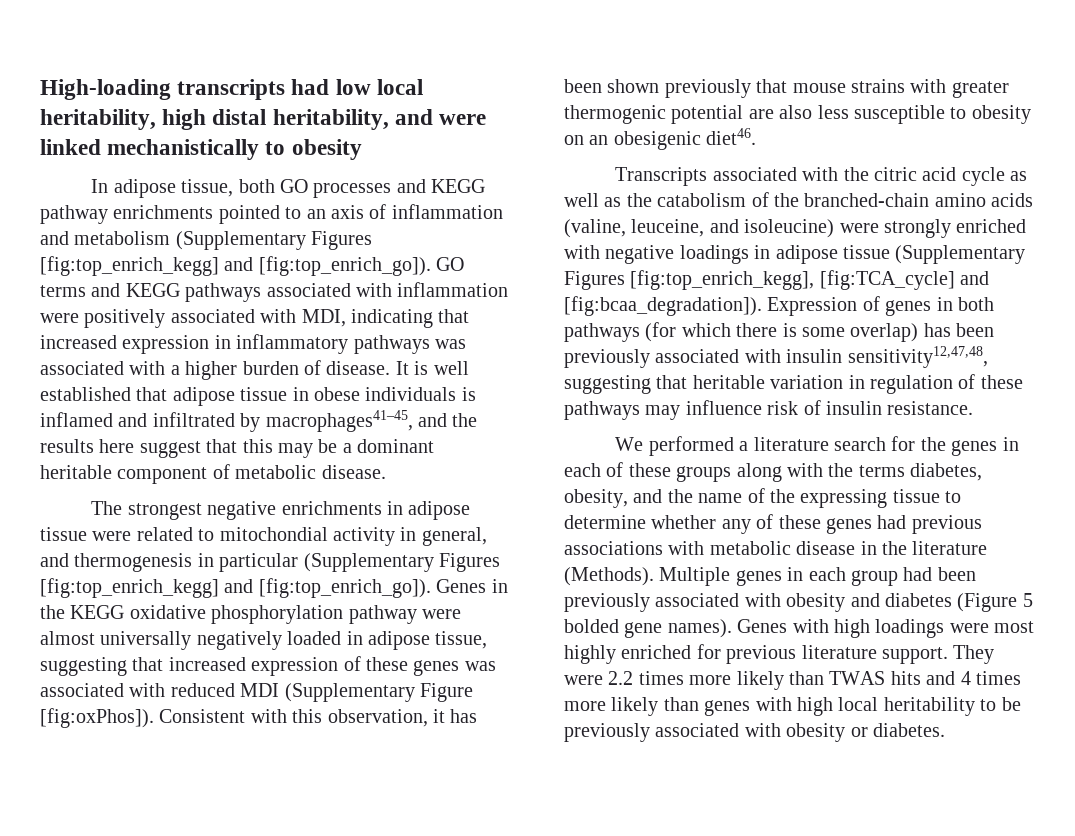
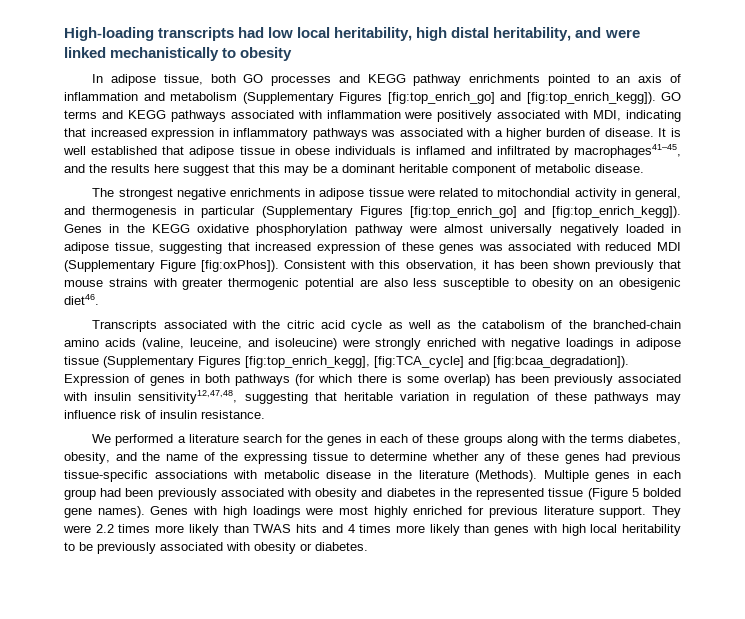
[40,256,431,276] [fig:top_enrich_kegg] and [fig:top_enrich_go]). -> [387,92,656,104] [fig:top_enrich_go] and [fig:top_enrich_kegg]).
[40,578,431,598] [fig:top_enrich_kegg] and [fig:top_enrich_go]). -> [409,206,681,218] [fig:top_enrich_go] and [fig:top_enrich_kegg]).
(982, 524) none -> [64,470,148,482] tissue-specific
(952, 600) none -> [439,488,584,500] in the represented tissue

